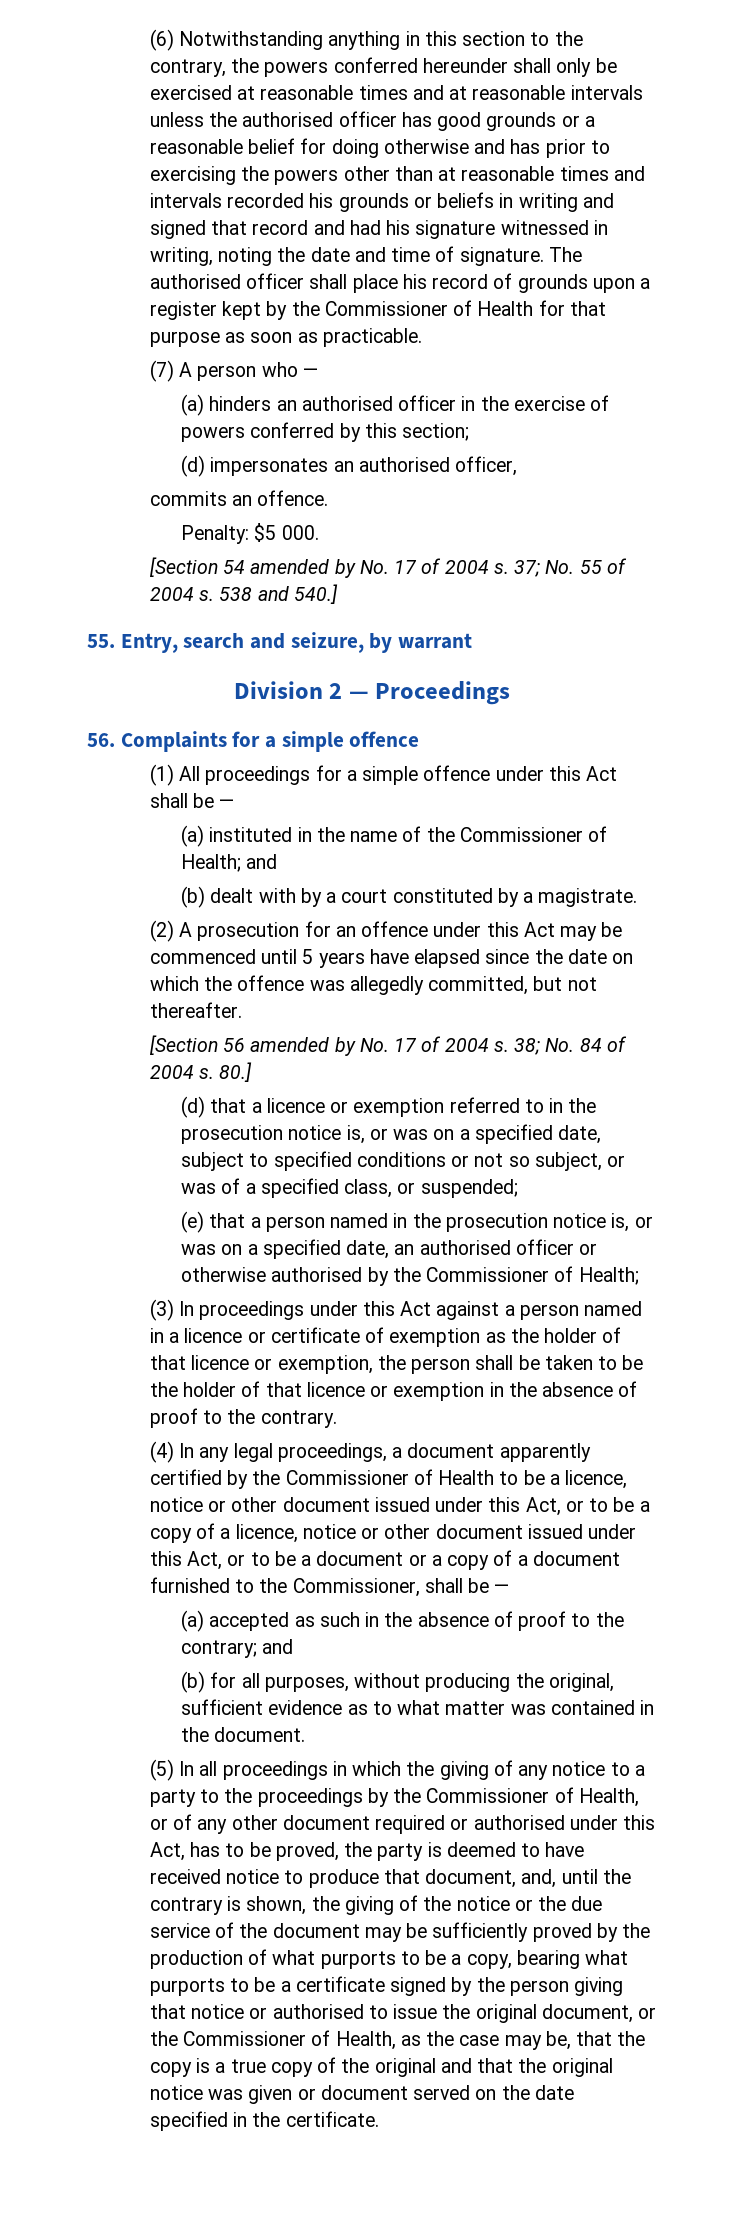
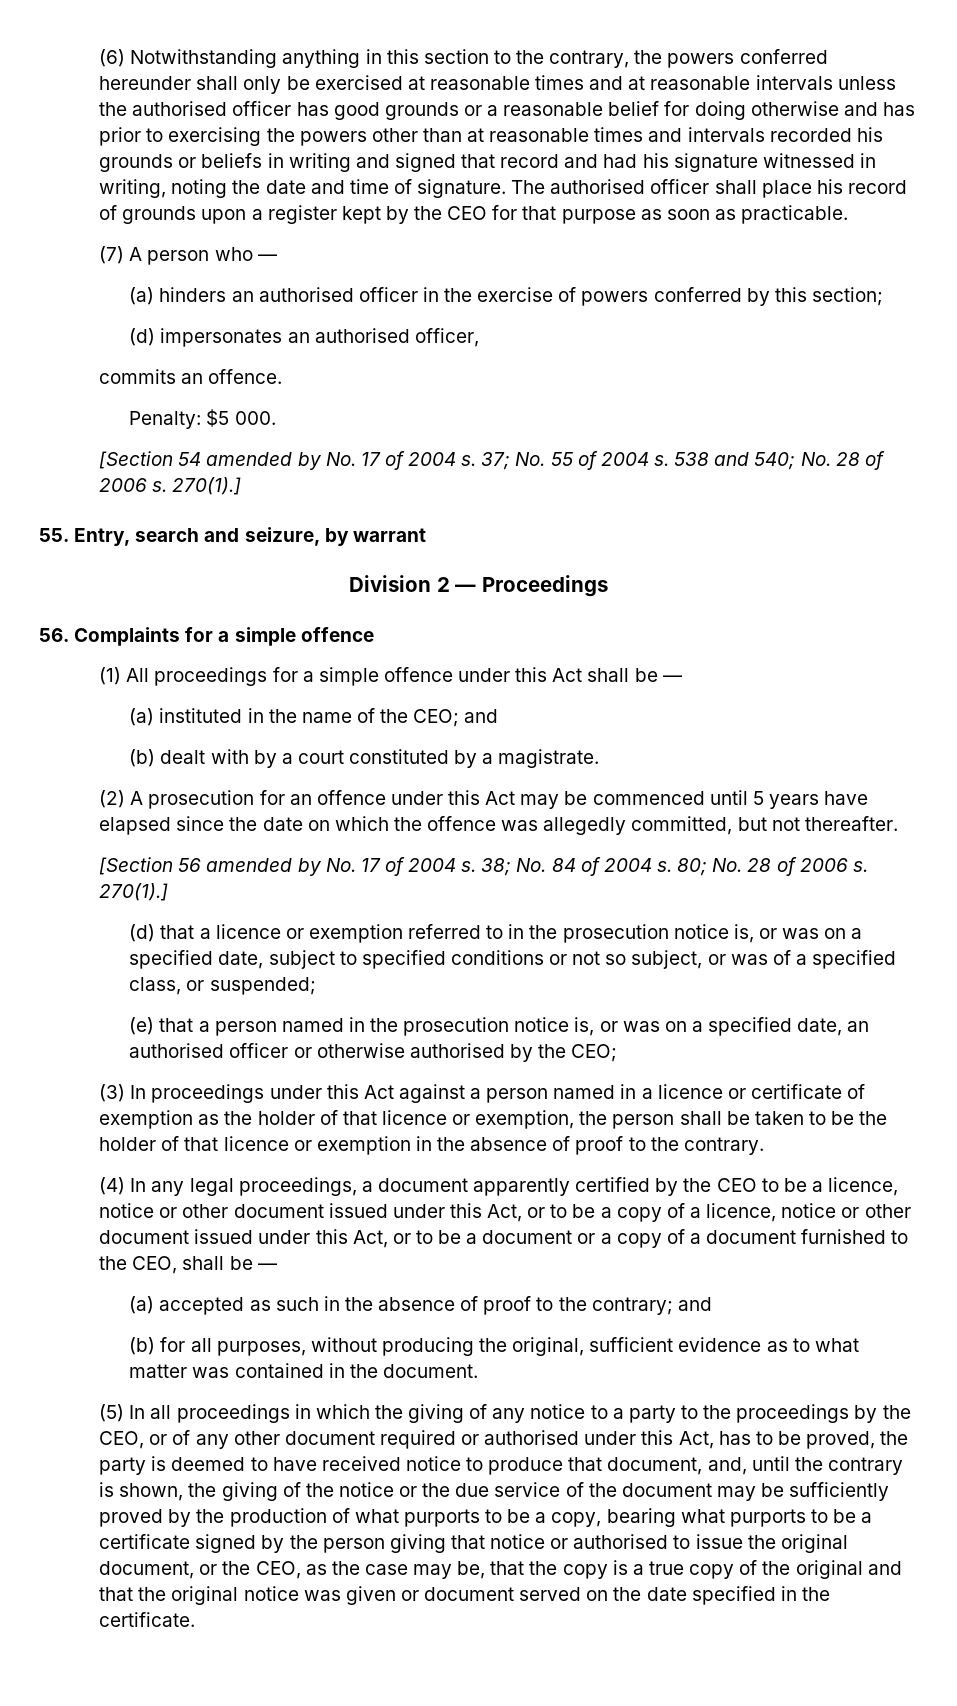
[324,300,534,316] Commissioner of Health -> [447,206,488,220] CEO
[293,584,338,604] 540.] -> [754,451,885,470] [99,477,242,495] 540; No. 28 of 2006 s. 270(1).]
[459,826,608,842] [181,854,242,872] Commissioner of Health; -> [413,709,460,727] CEO;
[219,1062,253,1082] 80.] -> [677,857,868,876] [99,883,169,901] 80; No. 28 of 2006 s. 270(1).]
[426,1266,639,1285] Commissioner of Health; -> [571,1044,618,1062] CEO;
[285,1469,495,1485] Commissioner of Health -> [716,1178,757,1192] CEO
[292,1578,420,1597] Commissioner, -> [132,1256,178,1274] CEO,
[426,1787,639,1807] Commissioner of Health, -> [99,1431,145,1449] CEO,
[182,2030,396,2050] Commissioner of Health, -> [255,1561,301,1579] CEO,

